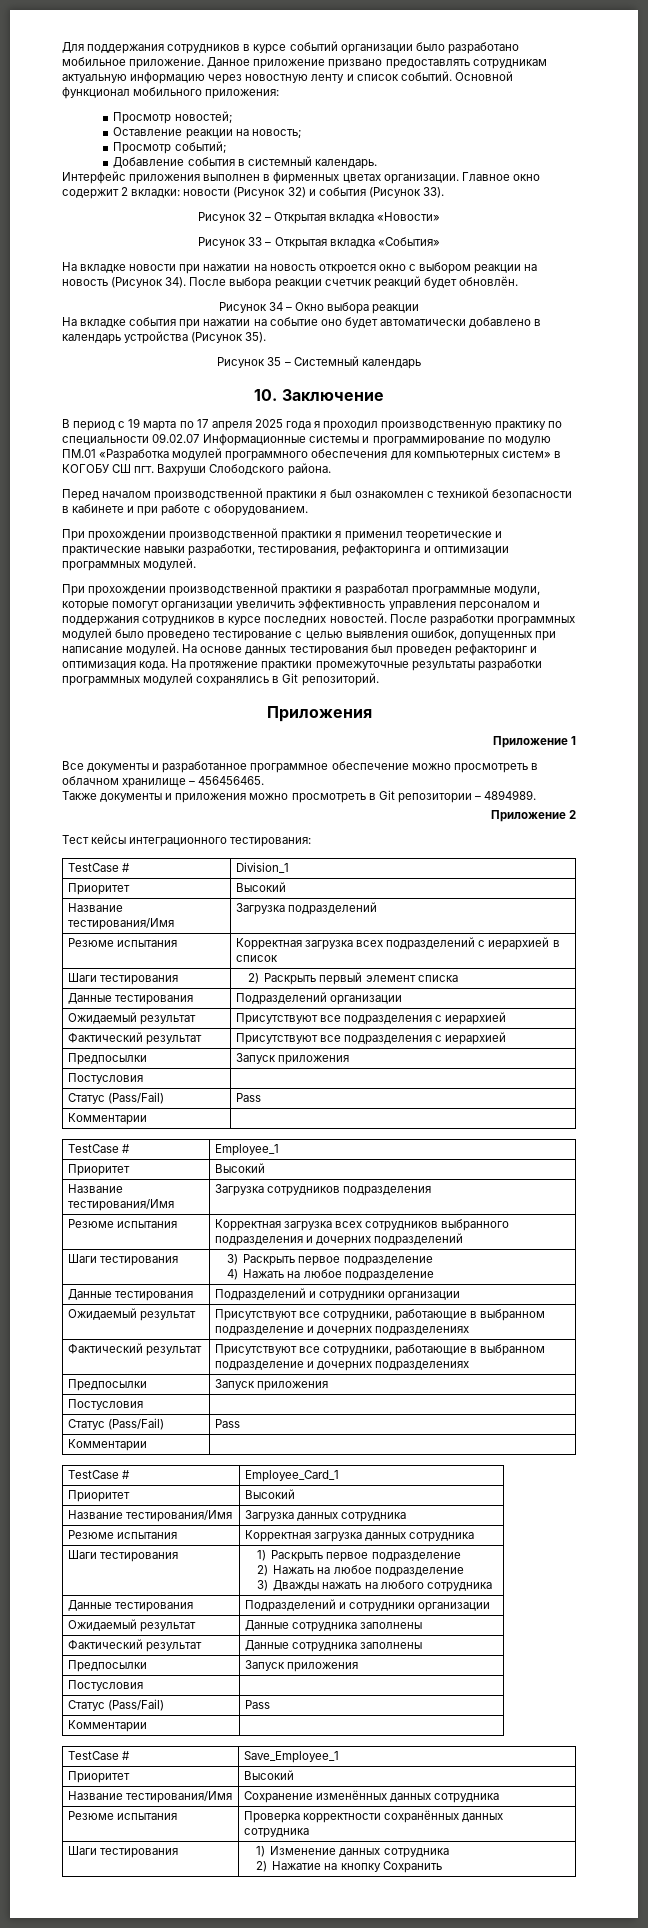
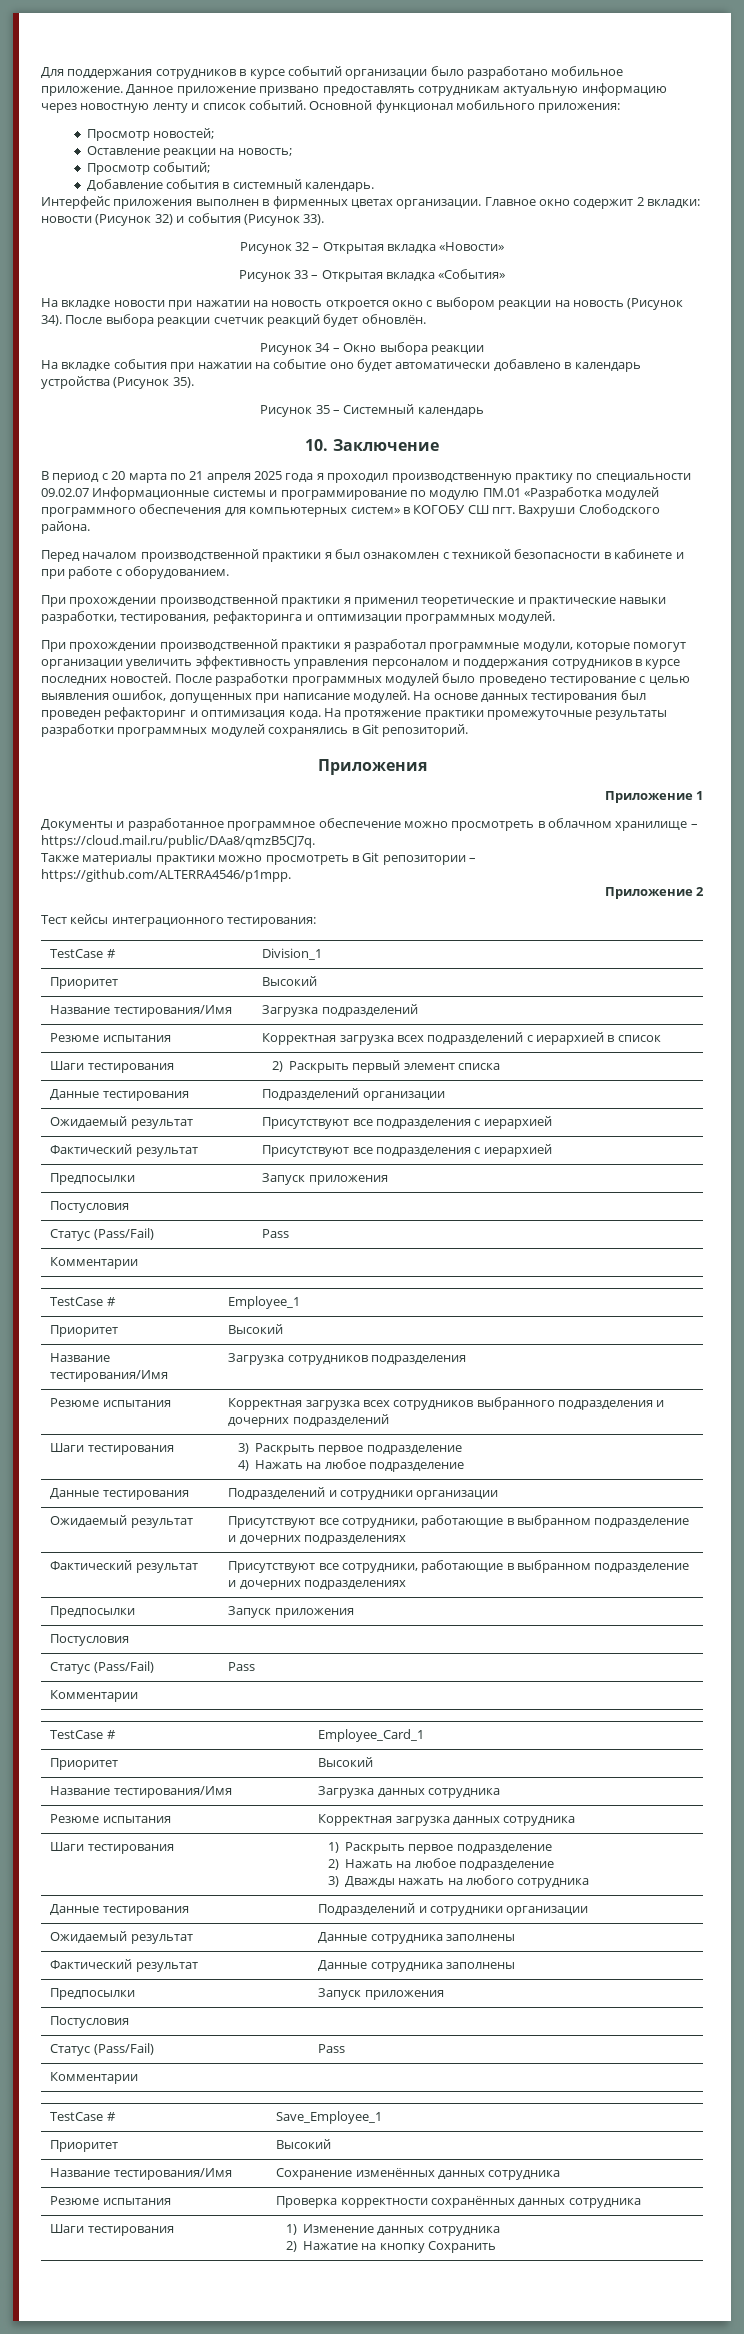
[128,418,141,428] 19 -> [111,471,126,480] 20
[196,419,209,428] 17 -> [189,471,204,480] 21
[62,761,150,772] Все документы -> [41,819,113,831] Документы
[198,776,265,785] 456456465. -> [41,835,315,848] https://cloud.mail.ru/public/DAa8/qmzB5CJ7q.
[100,793,247,803] документы и приложения -> [82,855,215,865] материалы практики
[484,790,537,800] 4894989. -> [41,869,291,882] https://github.com/ALTERRA4546/p1mpp.

